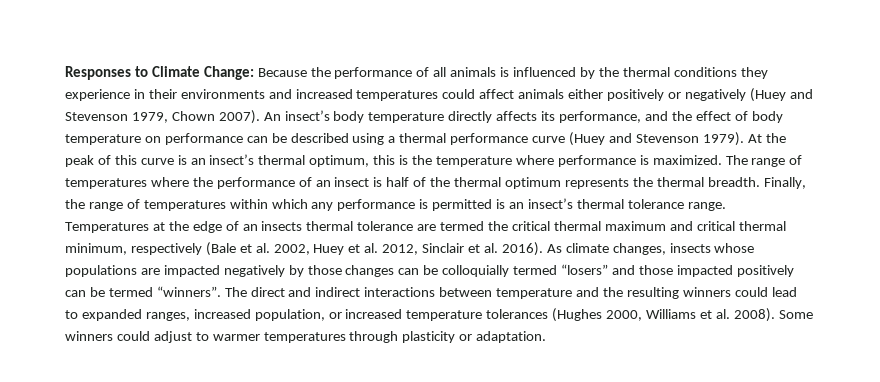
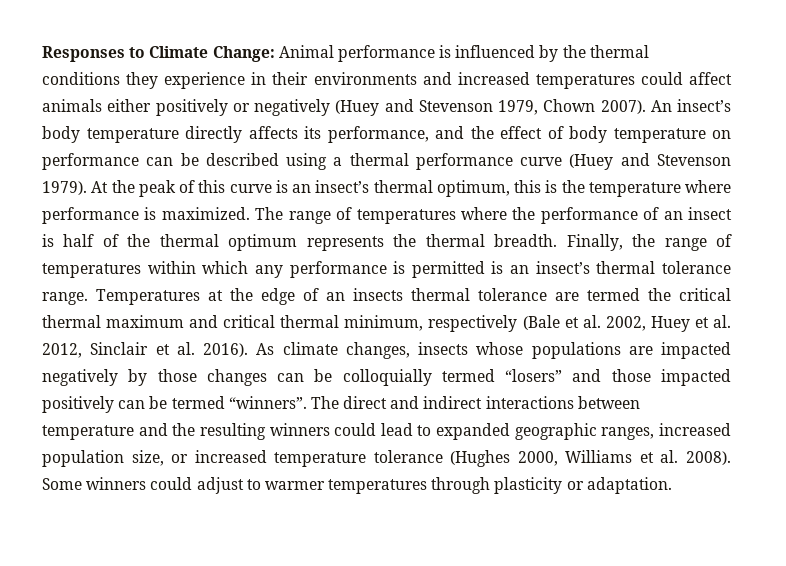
[257,67,497,79] Because the performance of all animals -> [278,45,435,62] Animal performance
(142, 315) none -> [514,423,597,440] geographic
[254,309,325,321] population, -> [42,450,164,467] population size,
[486,309,549,319] tolerances -> [373,450,443,463] tolerance

